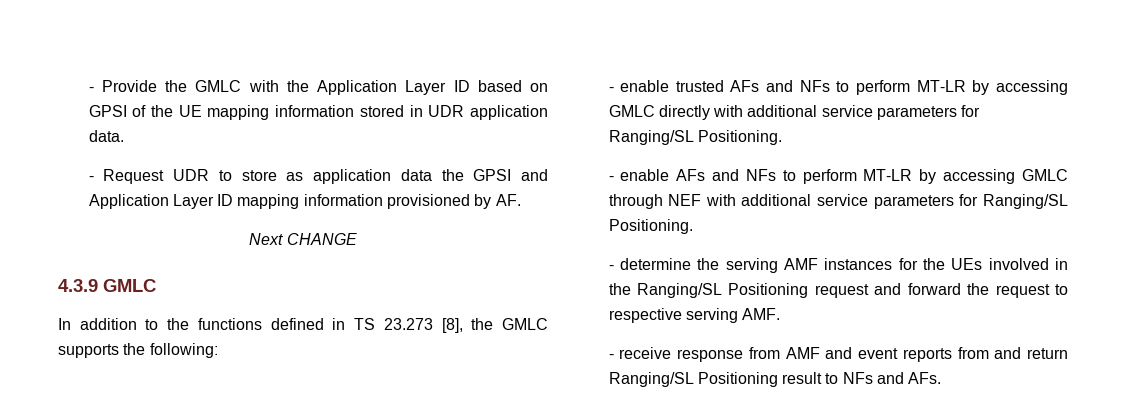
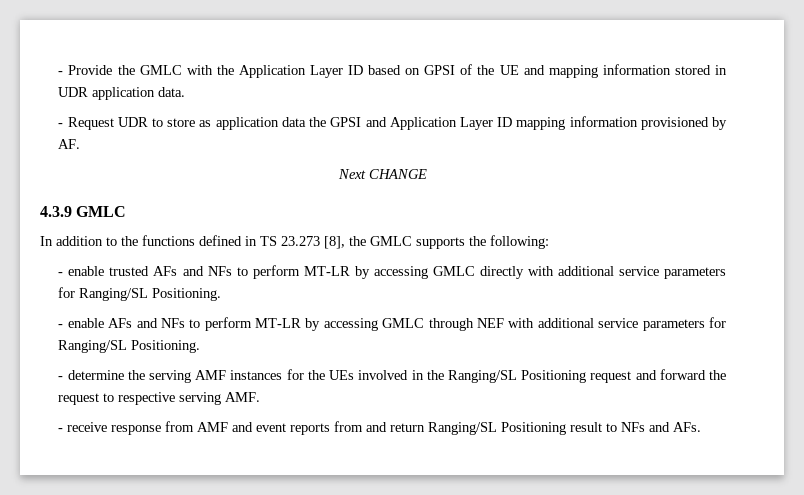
(202, 111) none -> [523,65,545,75] and

